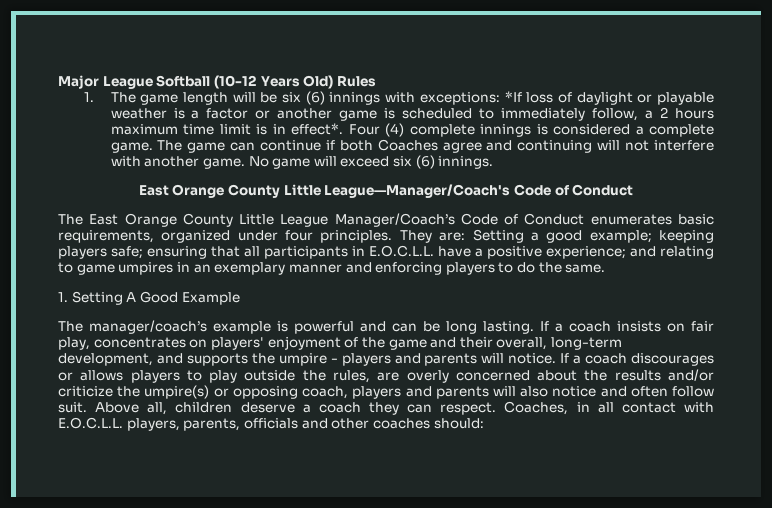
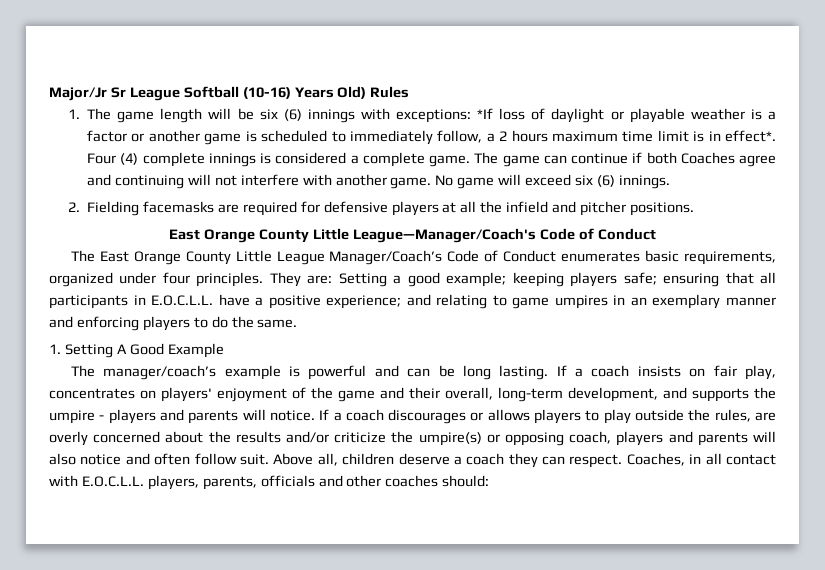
[58,75,99,89] Major -> [49,87,126,101] Major/Jr Sr
[213,75,257,89] (10-12 -> [242,87,291,99] (10-16)
(494, 162) none -> [67,201,694,216] // 2. Fielding facemasks are required for defensive players at all the infield and pitcher positions.

